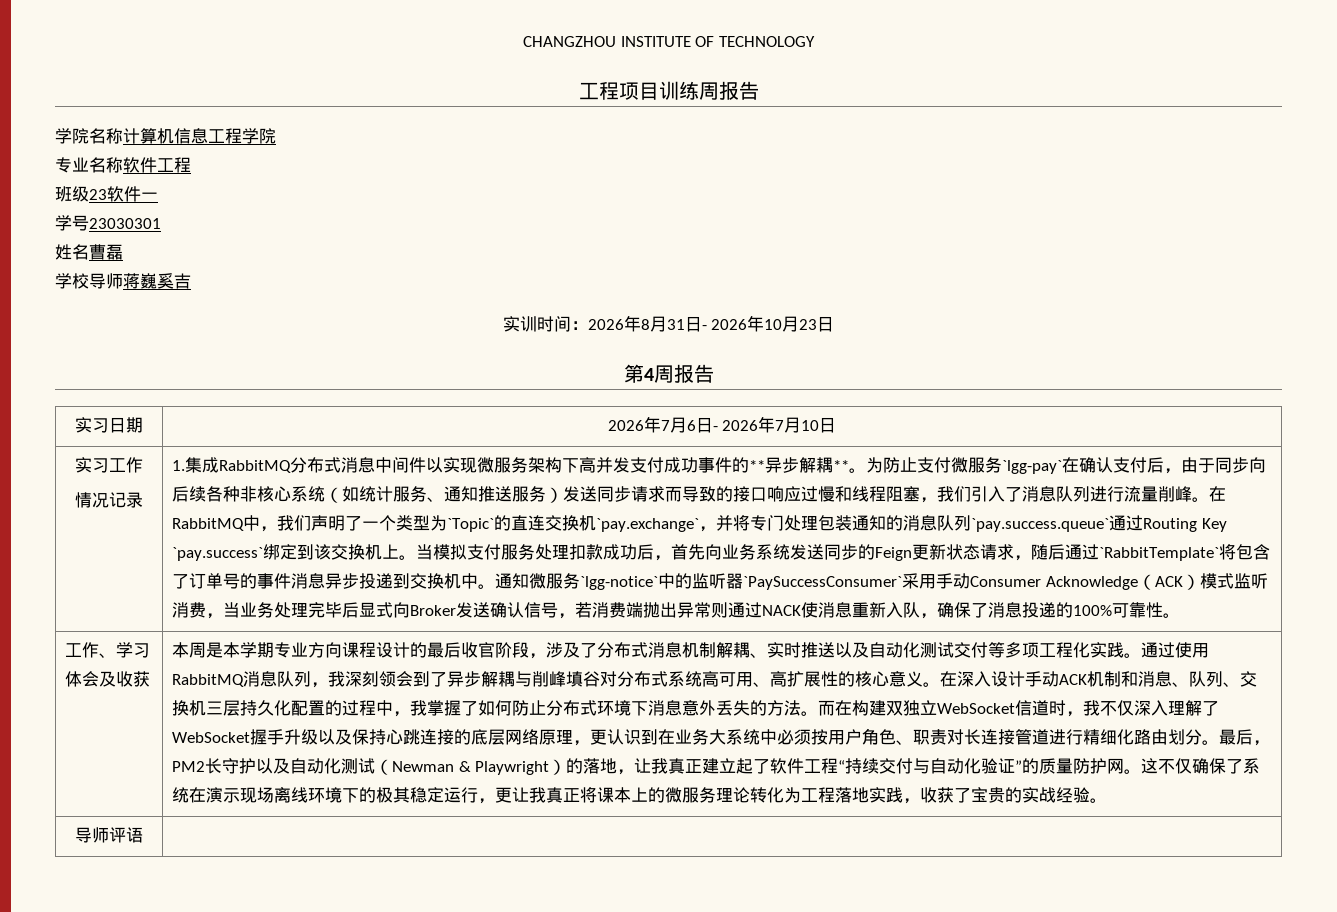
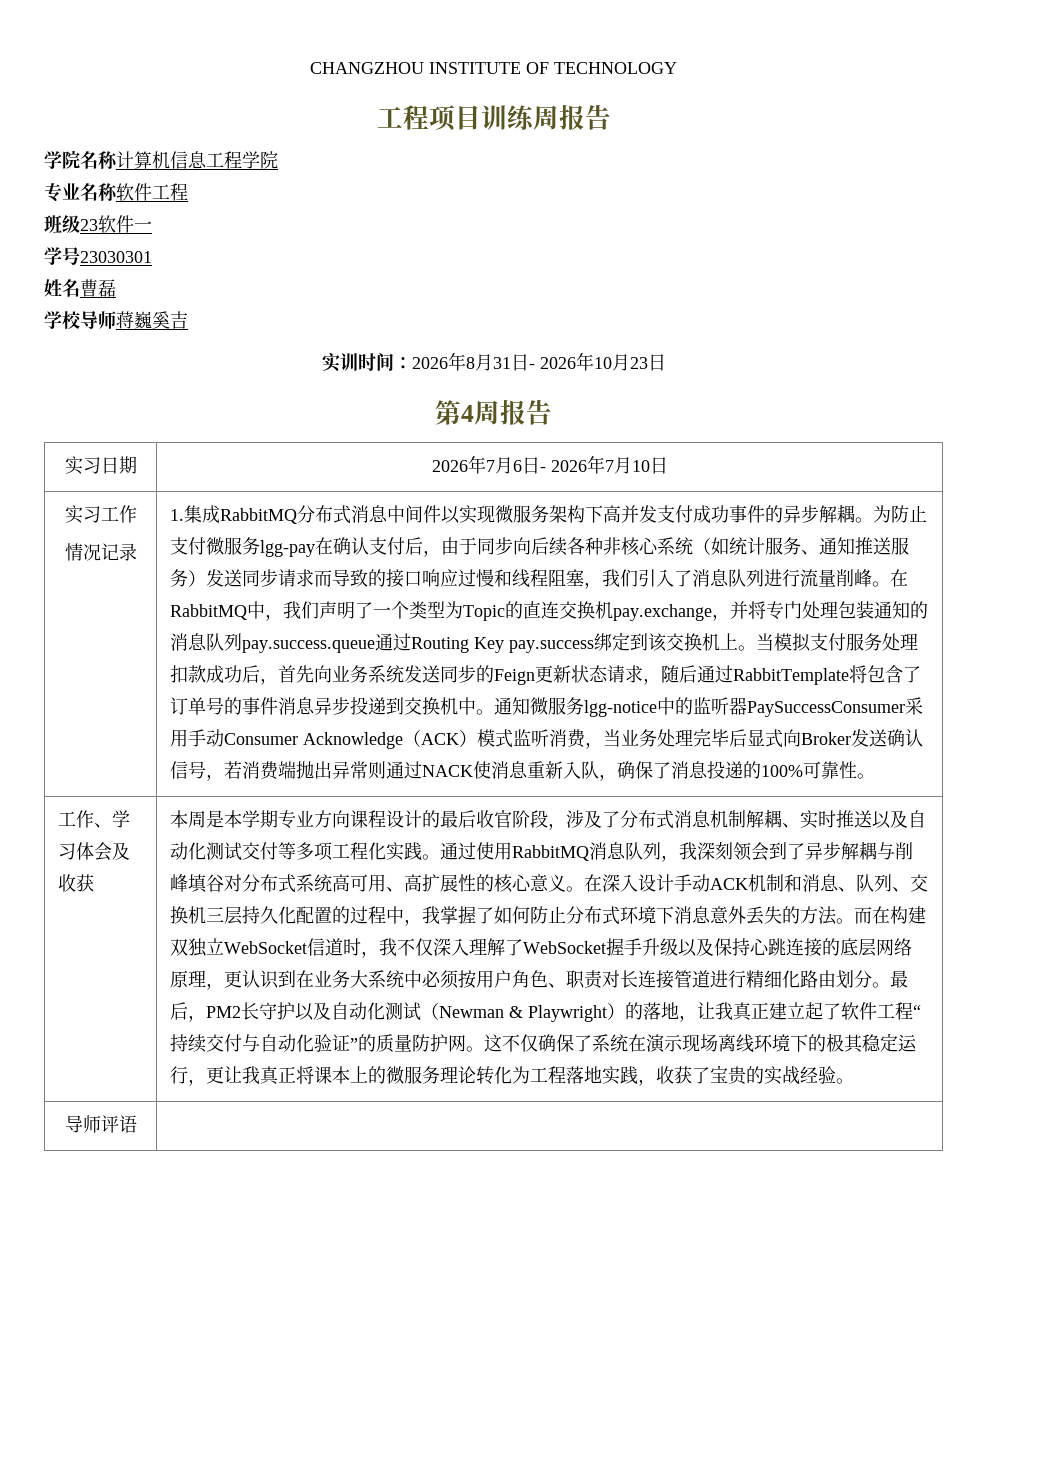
[749,457,850,473] **异步解耦** -> [783,504,856,523] 异步解耦
[1002,460,1063,474] `lgg-pay` -> [260,540,316,557] lgg-pay
[447,518,495,532] `Topic` -> [463,605,506,621] Topic
[596,518,700,532] `pay.exchange` -> [613,604,713,621] pay.exchange
[971,518,1110,532] `pay.success.queue` -> [242,640,376,653] pay.success.queue
[172,547,264,561] `pay.success` -> [509,640,595,653] pay.success
[1099,547,1220,561] `RabbitTemplate` -> [733,668,850,685] RabbitTemplate
[580,576,659,590] `lgg-notice` -> [584,700,658,717] lgg-notice
[743,576,903,590] `PaySuccessConsumer` -> [747,701,906,717] PaySuccessConsumer

